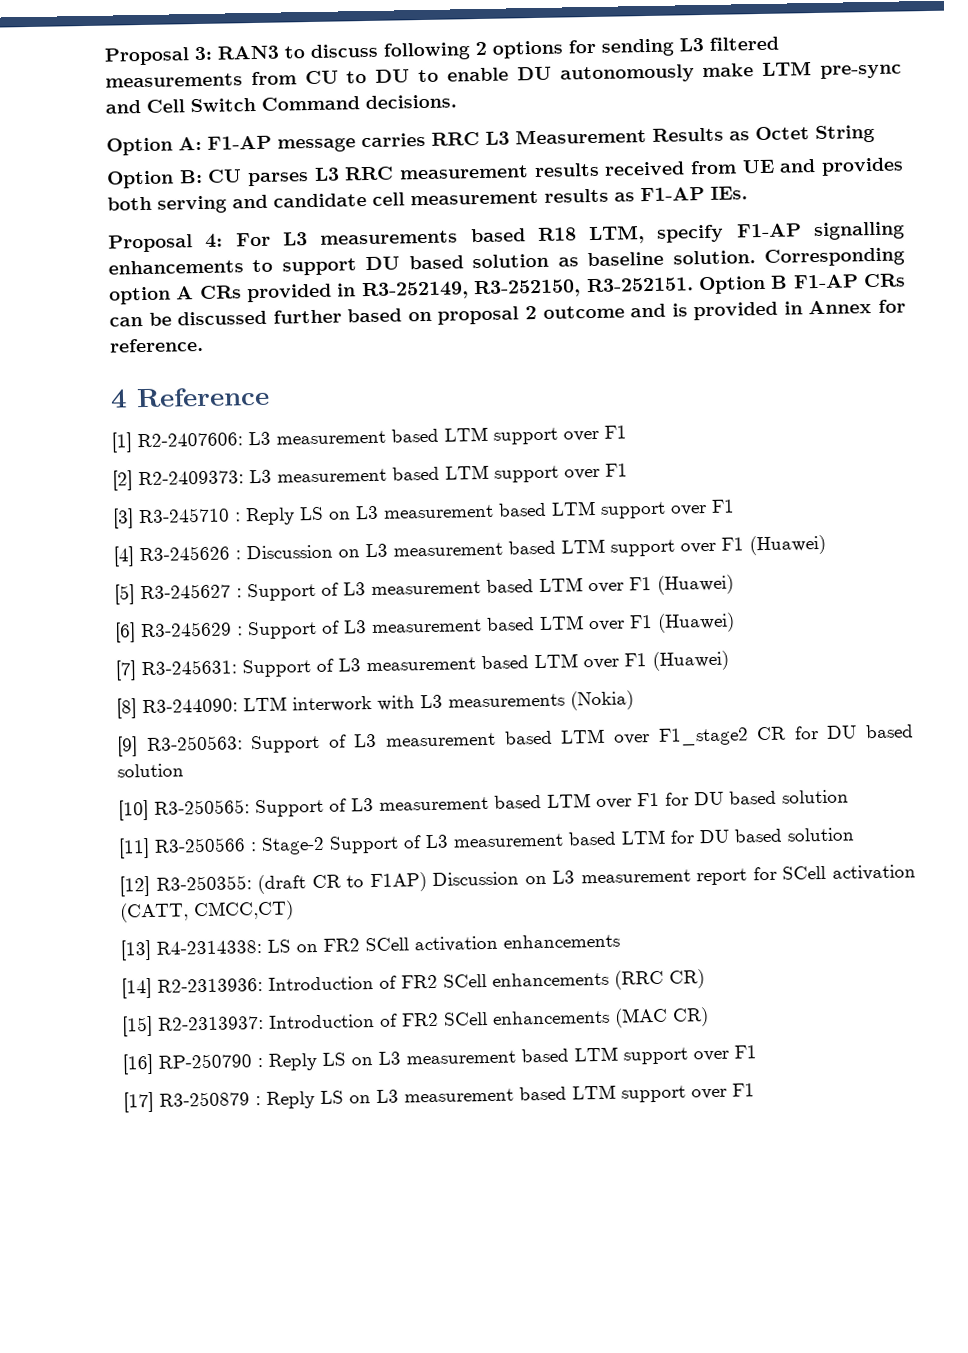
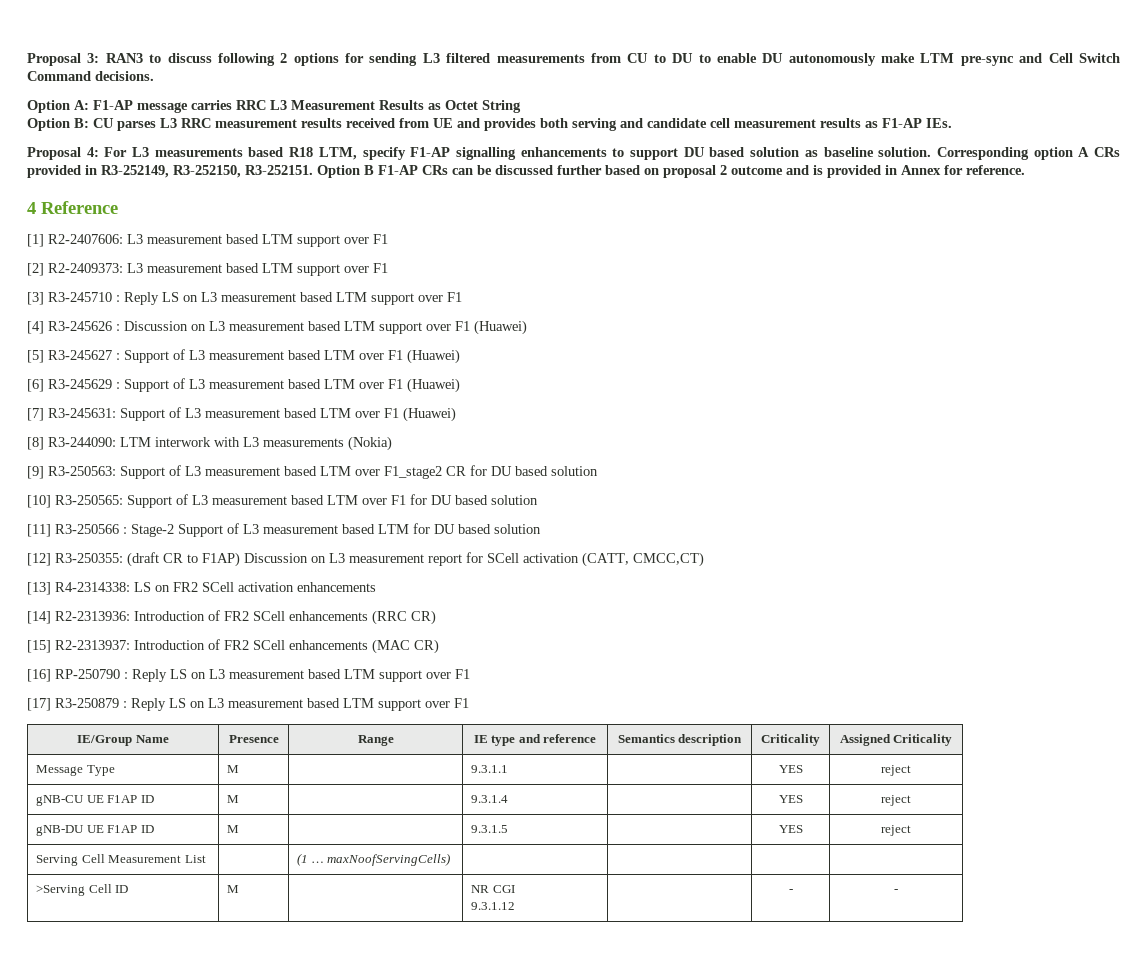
(755, 1090) none -> [77,735,169,746] [228,735,279,743] [357,735,394,746] [473,734,597,746] [617,734,743,746] [761,734,820,746] [839,734,953,746] [36,765,115,776] [227,765,240,773] [471,765,509,773] [778,765,803,773] [881,765,911,776] [36,795,154,806] [227,795,240,803] [471,795,509,803] [778,795,803,803] [881,795,911,806] [36,825,154,836] [227,825,240,833] [471,825,509,833] [778,825,803,833] [881,825,911,836] [36,854,206,866] [297,853,451,866] [36,884,129,896] [227,885,240,893] [471,885,515,893] [471,902,516,910] [788,889,793,893] [894,889,898,893] // IE/Group Name | Presence | Range | IE type and reference | Semantics description | Criticality | Assigned Criticality // Message Type | M | | 9.3.1.1 | | YES | reject // gNB-CU UE F1AP ID | M | | 9.3.1.4 | | YES | reject // gNB-DU UE F1AP ID | M | | 9.3.1.5 | | YES | reject // Serving Cell Measurement List | | (1 … maxNoofServingCells) | | | | // >Serving Cell ID | M | | NR CGI // 9.3.1.12 | | - | -

